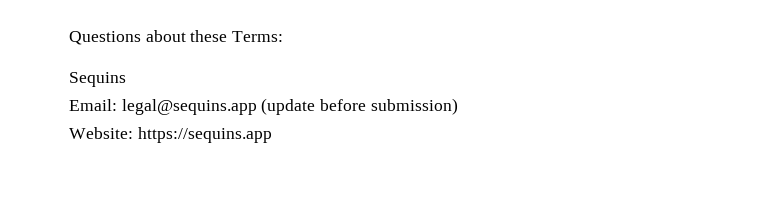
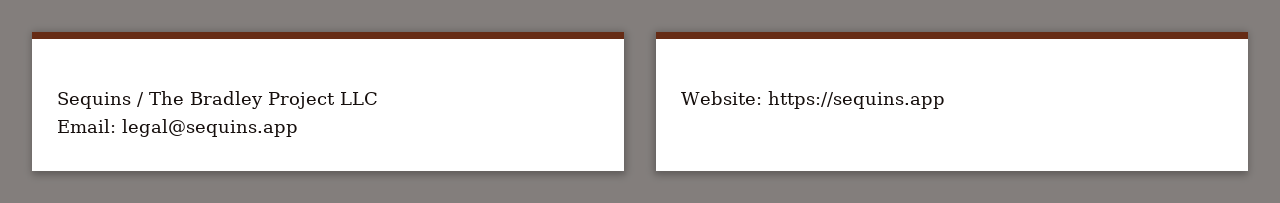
[69,30,284,45] [69,72,126,87] Questions about these Terms: // Sequins -> [57,91,378,109] Sequins / The Bradley Project LLC
[261,98,458,115] (update before submission) -> (298, 128) none

